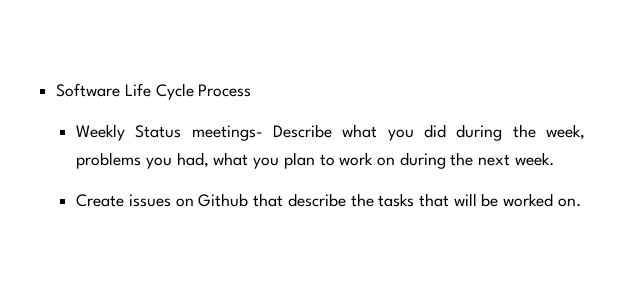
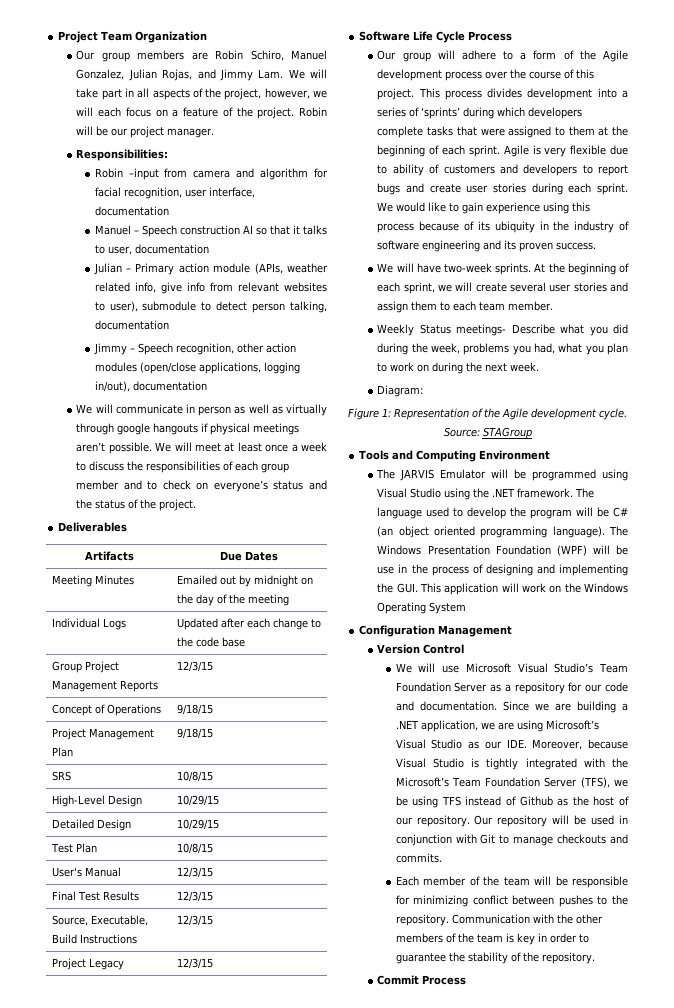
[56,83,252,100] Software Life Cycle Process -> [58,31,208,43] [76,50,327,62] [76,69,327,81] [76,88,327,100] [76,107,328,119] [76,126,215,138] [76,149,169,161] [94,168,329,180] [94,187,255,199] [94,206,169,216] [94,225,327,237] [94,244,209,255] [93,263,329,275] [94,282,327,294] [94,301,328,313] [94,320,169,330] [93,343,296,355] [94,362,300,374] [94,381,207,392] [76,404,328,416] [76,423,300,435] [76,442,327,454] [76,461,290,473] [76,480,327,492] [76,499,197,511] [58,522,128,532] [84,551,134,561] [220,551,278,561] [51,575,134,587] [176,575,313,587] [176,594,289,606] [51,618,126,630] [176,618,321,630] [176,637,245,647] [51,661,119,673] [51,680,158,692] [176,661,213,672] [51,704,161,716] [176,704,213,715] [51,728,154,740] [51,747,73,757] [176,728,213,739] [51,771,71,781] [176,771,213,782] [51,795,142,807] [176,795,219,806] [51,819,131,831] [176,819,219,830] [50,843,97,853] [176,843,213,854] [51,867,121,877] [176,867,213,878] [51,891,139,901] [176,891,213,902] [51,915,148,926] [51,934,137,944] [176,915,213,926] [51,958,124,970] [176,958,213,969] [359,31,513,43] [377,50,628,62] [377,69,595,81] [377,88,628,100] [377,107,583,119] [377,126,628,138] [377,145,628,157] [377,164,628,176] [377,183,628,195] [377,202,591,214] [377,221,629,233] [377,240,597,252] [377,263,629,275] [377,282,628,294] [377,301,554,313] Project Team Organization // Our group members are Robin Schiro, Manuel Gonzalez, Julian Rojas, and Jimmy Lam. We will take part in all aspects of the project, however, we will each focus on a feature of the project. Robin will be our project manager. // Responsibilities: // Robin –input from camera and algorithm for facial recognition, user interface, documentation // Manuel – Speech construction AI so that it talks to user, documentation // Julian – Primary action module (APIs, weather related info, give info from relevant websites to user), submodule to detect person talking, documentation // Jimmy – Speech recognition, other action modules (open/close applications, logging in/out), documentation // We will communicate in person as well as virtually through google hangouts if physical meetings aren’t possible. We will meet at least once a week to discuss the responsibilities of each group member and to check on everyone’s status and the status of the project. // Deliverables // Artifacts | Due Dates // Meeting Minutes | Emailed out by midnight on the day of the meeting // Individual Logs | Updated after each change to the code base // Group Project Management Reports | 12/3/15 // Concept of Operations | 9/18/15 // Project Management Plan | 9/18/15 // SRS | 10/8/15 // High-Level Design | 10/29/15 // Detailed Design | 10/29/15 // Test Plan | 10/8/15 // User's Manual | 12/3/15 // Final Test Results | 12/3/15 // Source, Executable, Build Instructions | 12/3/15 // Project Legacy | 12/3/15 // Software Life Cycle Process // Our group will adhere to a form of the Agile development process over the course of this project. This process divides development into a series of ‘sprints’ during which developers complete tasks that were assigned to them at the beginning of each sprint. Agile is very flexible due to ability of customers and developers to report bugs and create user stories during each sprint. We would like to gain experience using this process because of its ubiquity in the industry of software engineering and its proven success. // We will have two-week sprints. At the beginning of each sprint, we will create several user stories and assign them to each team member.
[76,193,581,207] Create issues on Github that describe the tasks that will be worked on. -> [377,385,424,397] [348,408,627,420] [443,427,532,439] [359,450,551,462] [376,469,628,481] [377,488,595,500] [377,507,628,519] [377,526,628,538] [377,545,628,556] [377,564,628,576] [377,583,628,595] [377,602,467,614] [359,625,513,637] [377,644,465,654] [395,663,629,673] [395,682,628,694] [395,701,628,713] [395,720,599,732] [395,739,628,750] [395,758,628,770] [395,777,628,788] [395,796,629,808] [395,815,628,827] [395,834,628,846] [395,853,442,863] [395,876,628,888] [395,895,628,907] [395,914,603,926] [395,933,589,945] [395,952,595,964] [377,975,467,985] Diagram: // Figure 1: Representation of the Agile development cycle. Source: STAGroup // Tools and Computing Environment // The JARVIS Emulator will be programmed using Visual Studio using the .NET framework. The language used to develop the program will be C# (an object oriented programming language). The Windows Presentation Foundation (WPF) will be use in the process of designing and implementing the GUI. This application will work on the Windows Operating System // Configuration Management // Version Control // We will use Microsoft Visual Studio’s Team Foundation Server as a repository for our code and documentation. Since we are building a .NET application, we are using Microsoft’s Visual Studio as our IDE. Moreover, because Visual Studio is tightly integrated with the Microsoft’s Team Foundation Server (TFS), we be using TFS instead of Github as the host of our repository. Our repository will be used in conjunction with Git to manage checkouts and commits. // Each member of the team will be responsible for minimizing conflict between pushes to the repository. Communication with the other members of the team is key in order to guarantee the stability of the repository. // Commit Process

